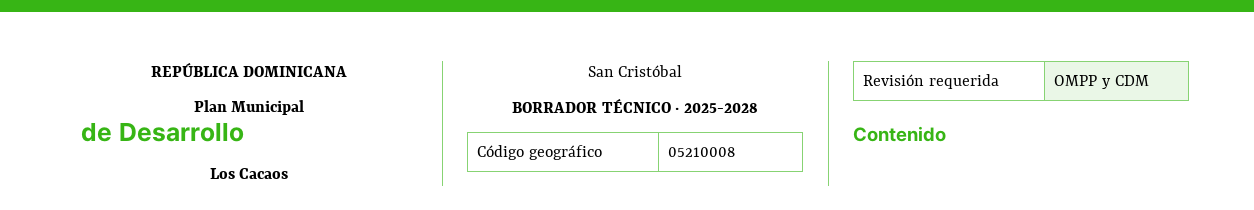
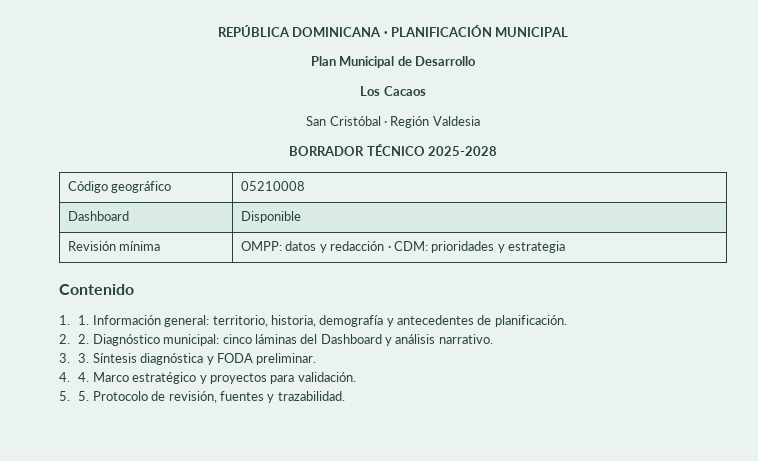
(348, 71) none -> [383,25,569,37] · PLANIFICACIÓN MUNICIPAL
(305, 107) // -> (395, 62) none
(683, 71) none -> [384,116,480,128] · Región Valdesia
[675,107,680,113] · -> (425, 150) none
(736, 152) none -> [68,211,130,221] [241,211,302,223] // Dashboard | Disponible
[928,74,999,89] [1054,75,1149,89] [853,126,946,142] requerida | OMPP y CDM // Contenido -> [119,241,161,251] [241,241,566,253] [59,284,134,295] [59,315,567,327] [59,334,493,346] [59,353,317,365] [59,372,356,384] [59,391,345,403] mínima | OMPP: datos y redacción · CDM: prioridades y estrategia // Contenido // 1. 1. Información general: territorio, historia, demografía y antecedentes de planificación. // 2. 2. Diagnóstico municipal: cinco láminas del Dashboard y análisis narrativo. // 3. 3. Síntesis diagnóstica y FODA preliminar. // 4. 4. Marco estratégico y proyectos para validación. // 5. 5. Protocolo de revisión, fuentes y trazabilidad.

